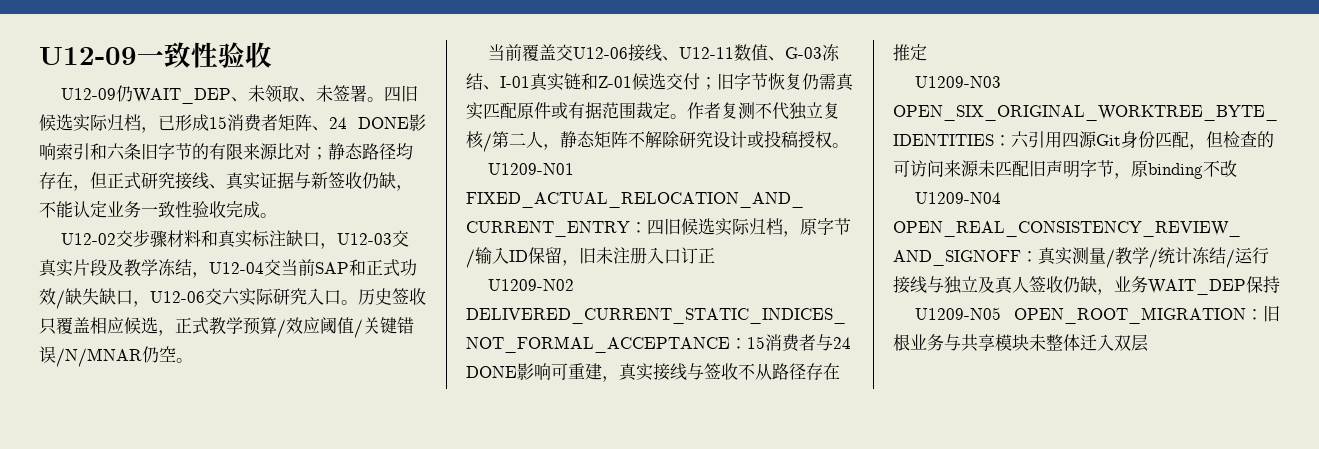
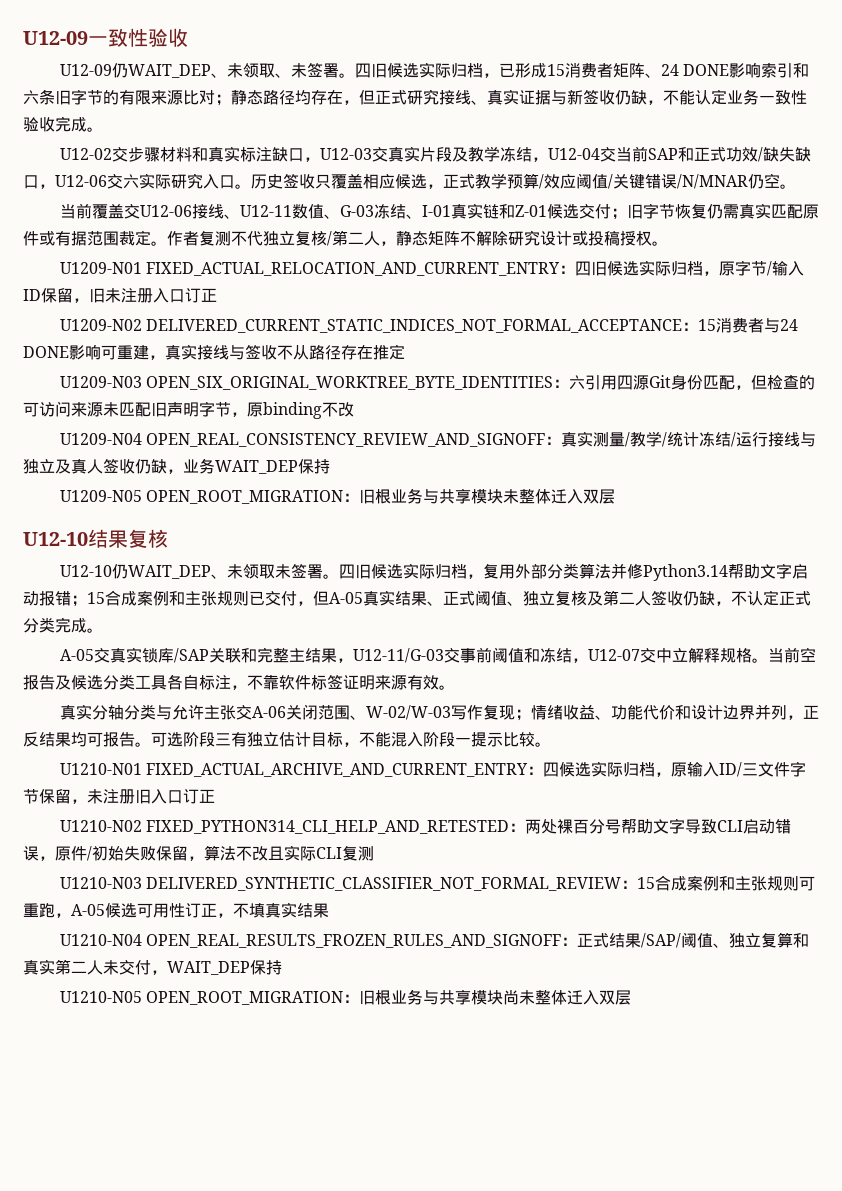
(1148, 343) none -> [23,529,168,548] [59,563,808,581] [23,590,811,607] [23,617,103,633] [59,647,816,663] [23,674,455,690] [59,704,819,721] [23,732,551,747] [59,761,807,777] [23,789,215,804] [59,818,792,834] [23,845,374,861] [59,875,816,891] [23,902,329,918] [59,932,810,948] [23,959,282,975] [59,989,632,1005] // U12-10结果复核 // U12-10仍WAIT_DEP、未领取未签署。四旧候选实际归档，复用外部分类算法并修Python3.14帮助文字启动报错；15合成案例和主张规则已交付，但A-05真实结果、正式阈值、独立复核及第二人签收仍缺，不认定正式分类完成。 // A-05交真实锁库/SAP关联和完整主结果，U12-11/G-03交事前阈值和冻结，U12-07交中立解释规格。当前空报告及候选分类工具各自标注，不靠软件标签证明来源有效。 // 真实分轴分类与允许主张交A-06关闭范围、W-02/W-03写作复现；情绪收益、功能代价和设计边界并列，正反结果均可报告。可选阶段三有独立估计目标，不能混入阶段一提示比较。 // U1210-N01 FIXED_ACTUAL_ARCHIVE_AND_CURRENT_ENTRY：四候选实际归档，原输入ID/三文件字节保留，未注册旧入口订正 // U1210-N02 FIXED_PYTHON314_CLI_HELP_AND_RETESTED：两处裸百分号帮助文字导致CLI启动错误，原件/初始失败保留，算法不改且实际CLI复测 // U1210-N03 DELIVERED_SYNTHETIC_CLASSIFIER_NOT_FORMAL_REVIEW：15合成案例和主张规则可重跑，A-05候选可用性订正，不填真实结果 // U1210-N04 OPEN_REAL_RESULTS_FROZEN_RULES_AND_SIGNOFF：正式结果/SAP/阈值、独立复算和真实第二人未交付，WAIT_DEP保持 // U1210-N05 OPEN_ROOT_MIGRATION：旧根业务与共享模块尚未整体迁入双层

